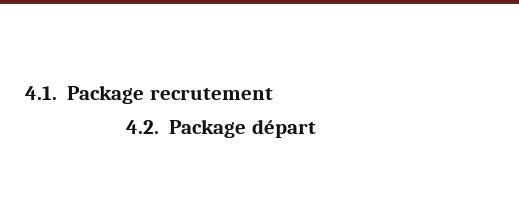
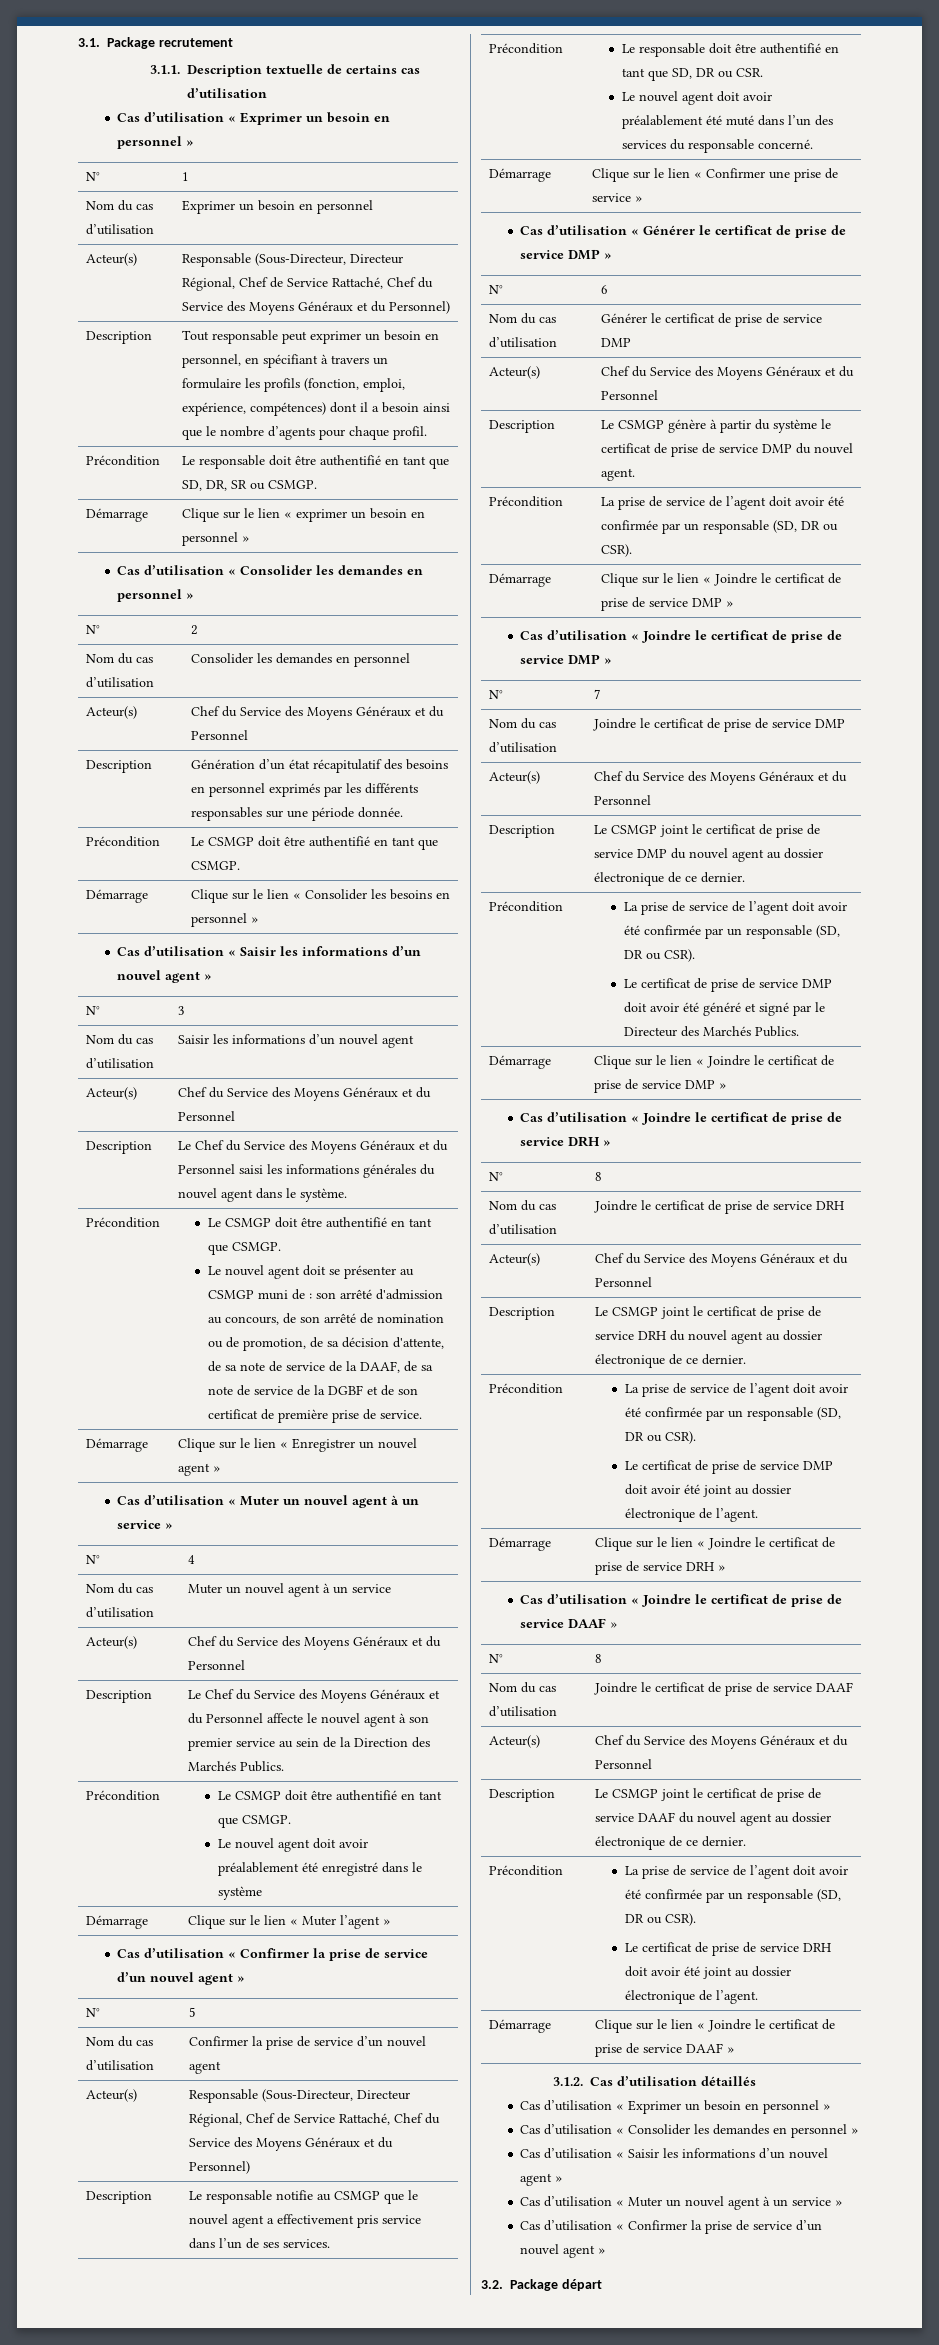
[25,86,57,100] 4.1. -> [78,38,100,47] 3.1.
[125,120,159,134] 4.2. -> [150,64,421,77] [187,88,268,98] [117,112,391,125] [117,136,195,149] [85,172,100,181] [181,172,189,181] [85,200,153,211] [85,224,154,235] [181,200,373,214] [85,253,137,266] [181,253,403,267] [181,277,433,291] [181,301,450,315] [85,331,152,344] [181,330,439,344] [181,354,388,368] [181,378,405,392] [181,402,450,416] [181,426,427,440] [85,455,160,466] [181,455,449,469] [181,480,317,491] [85,508,148,522] [181,508,425,522] [181,532,250,546] [117,565,424,575] [117,589,195,602] [85,625,100,634] [190,625,198,635] [85,653,153,664] [85,677,154,688] [190,653,410,667] [85,706,137,719] [190,706,444,720] [190,730,248,740] [85,760,152,773] [190,759,448,773] [190,783,418,797] [190,807,403,821] [85,836,160,847] [190,836,438,850] [190,861,240,870] [85,889,148,903] [190,889,450,903] [190,913,259,927] [117,946,422,956] [117,970,213,983] [85,1006,100,1015] [177,1006,185,1015] [85,1034,153,1045] [85,1058,154,1069] [177,1034,414,1048] [85,1087,137,1100] [177,1087,431,1101] [177,1111,235,1121] [85,1141,152,1154] [177,1140,448,1154] [177,1164,435,1178] [177,1188,347,1202] [85,1217,160,1228] [207,1217,432,1228] [207,1242,281,1255] [207,1265,414,1279] [207,1289,443,1300] [207,1313,444,1325] [207,1337,444,1351] [207,1361,433,1373] [207,1385,418,1396] [207,1409,422,1423] [85,1438,148,1452] [177,1438,417,1452] [177,1463,221,1476] [117,1495,420,1508] [117,1520,174,1529] [85,1555,100,1564] [187,1555,195,1564] [85,1583,153,1594] [85,1607,154,1618] [187,1583,391,1597] [85,1636,137,1649] [187,1636,441,1650] [187,1660,245,1670] [85,1690,152,1703] [187,1689,440,1703] [187,1713,429,1727] [187,1737,430,1751] [187,1761,284,1772] [85,1790,160,1801] [217,1790,442,1801] [217,1815,291,1828] [217,1838,368,1852] [217,1862,422,1876] [217,1886,262,1900] [85,1915,148,1929] [187,1915,391,1929] [117,1948,429,1961] [117,1972,246,1985] [85,2008,100,2017] [188,2007,196,2017] [85,2036,153,2047] [85,2060,154,2071] [188,2036,426,2050] [188,2061,221,2074] [85,2089,137,2102] [188,2089,410,2103] [188,2113,440,2127] [188,2137,393,2151] [188,2161,250,2174] [85,2191,152,2204] [188,2190,418,2204] [188,2214,421,2228] [188,2238,330,2249] [488,43,563,54] [621,43,839,57] [621,68,763,81] [621,91,772,105] [621,115,833,129] [621,139,813,153] [488,168,551,182] [591,168,838,182] [591,193,643,202] [520,225,847,238] [520,249,613,260] [488,285,503,294] [600,285,608,294] [488,313,556,324] [488,337,557,348] [600,313,822,327] [600,338,631,347] [488,366,540,379] [600,366,854,380] [600,390,658,400] [488,420,555,433] [600,419,831,433] [600,443,853,457] [600,468,635,481] [488,496,563,507] [600,496,844,510] [600,520,838,534] [600,544,632,557] [488,573,551,587] [600,573,841,587] [600,597,734,611] [520,630,843,643] [520,654,613,665] [488,690,503,699] [593,689,601,699] [488,718,556,729] [488,742,557,753] [592,718,845,732] [488,771,540,784] [593,771,847,785] [593,795,651,805] [488,825,555,838] [593,824,820,838] [593,848,823,862] [593,872,745,886] [488,901,563,912] [623,901,847,915] [623,925,840,939] [623,949,695,962] [623,978,832,992] [623,1002,825,1016] [623,1026,799,1037] [488,1055,551,1069] [593,1055,834,1069] [593,1079,727,1093] [520,1112,843,1125] [520,1136,612,1147] [488,1172,503,1181] [594,1172,602,1181] [488,1200,556,1211] [488,1224,557,1235] [593,1200,844,1214] [488,1253,540,1266] [594,1253,848,1267] [594,1277,652,1287] [488,1307,555,1320] [594,1306,821,1320] [594,1330,822,1344] [594,1354,746,1368] [488,1383,563,1394] [624,1383,848,1397] [624,1407,841,1421] [624,1431,696,1444] [624,1460,833,1474] [624,1484,791,1497] [624,1508,758,1522] [488,1537,551,1551] [594,1537,835,1551] [594,1561,726,1575] [520,1594,843,1607] [520,1618,619,1628] [488,1654,503,1663] [594,1654,602,1663] [488,1682,556,1693] [488,1706,557,1717] [593,1682,853,1696] [488,1735,540,1748] [594,1735,848,1749] [594,1759,652,1769] [488,1789,555,1802] [594,1788,821,1802] [594,1812,831,1826] [594,1836,746,1850] [488,1865,563,1876] [624,1865,848,1879] [624,1889,841,1903] [624,1913,696,1926] [624,1942,831,1956] [624,1966,791,1979] [624,1990,758,2004] [488,2019,551,2033] [594,2019,835,2033] [594,2043,735,2057] [553,2076,757,2086] [520,2100,832,2114] [520,2124,860,2138] [520,2148,829,2159] [520,2173,564,2186] [520,2196,844,2210] [520,2220,823,2234] [520,2244,607,2258] [481,2280,503,2289] 3.1.1. Description textuelle de certains cas d’utilisation // Cas d’utilisation « Exprimer un besoin en personnel » // N° | 1 // Nom du cas d’utilisation | Exprimer un besoin en personnel // Acteur(s) | Responsable (Sous-Directeur, Directeur Régional, Chef de Service Rattaché, Chef du Service des Moyens Généraux et du Personnel) // Description | Tout responsable peut exprimer un besoin en personnel, en spécifiant à travers un formulaire les profils (fonction, emploi, expérience, compétences) dont il a besoin ainsi que le nombre d’agents pour chaque profil. // Précondition | Le responsable doit être authentifié en tant que SD, DR, SR ou CSMGP. // Démarrage | Clique sur le lien « exprimer un besoin en personnel » // Cas d’utilisation « Consolider les demandes en personnel » // N° | 2 // Nom du cas d’utilisation | Consolider les demandes en personnel // Acteur(s) | Chef du Service des Moyens Généraux et du Personnel // Description | Génération d’un état récapitulatif des besoins en personnel exprimés par les différents responsables sur une période donnée. // Précondition | Le CSMGP doit être authentifié en tant que CSMGP. // Démarrage | Clique sur le lien « Consolider les besoins en personnel » // Cas d’utilisation « Saisir les informations d’un nouvel agent » // N° | 3 // Nom du cas d’utilisation | Saisir les informations d’un nouvel agent // Acteur(s) | Chef du Service des Moyens Généraux et du Personnel // Description | Le Chef du Service des Moyens Généraux et du Personnel saisi les informations générales du nouvel agent dans le système. // Précondition | Le CSMGP doit être authentifié en tant que CSMGP. // Le nouvel agent doit se présenter au CSMGP muni de : son arrêté d'admission au concours, de son arrêté de nomination ou de promotion, de sa décision d'attente, de sa note de service de la DAAF, de sa note de service de la DGBF et de son certificat de première prise de service. // Démarrage | Clique sur le lien « Enregistrer un nouvel agent » // Cas d’utilisation « Muter un nouvel agent à un service » // N° | 4 // Nom du cas d’utilisation | Muter un nouvel agent à un service // Acteur(s) | Chef du Service des Moyens Généraux et du Personnel // Description | Le Chef du Service des Moyens Généraux et du Personnel affecte le nouvel agent à son premier service au sein de la Direction des Marchés Publics. // Précondition | Le CSMGP doit être authentifié en tant que CSMGP. // Le nouvel agent doit avoir préalablement été enregistré dans le système // Démarrage | Clique sur le lien « Muter l’agent » // Cas d’utilisation « Confirmer la prise de service d’un nouvel agent » // N° | 5 // Nom du cas d’utilisation | Confirmer la prise de service d’un nouvel agent // Acteur(s) | Responsable (Sous-Directeur, Directeur Régional, Chef de Service Rattaché, Chef du Service des Moyens Généraux et du Personnel) // Description | Le responsable notifie au CSMGP que le nouvel agent a effectivement pris service dans l’un de ses services. // Précondition | Le responsable doit être authentifié en tant que SD, DR ou CSR. // Le nouvel agent doit avoir préalablement été muté dans l’un des services du responsable concerné. // Démarrage | Clique sur le lien « Confirmer une prise de service » // Cas d’utilisation « Générer le certificat de prise de service DMP » // N° | 6 // Nom du cas d’utilisation | Générer le certificat de prise de service DMP // Acteur(s) | Chef du Service des Moyens Généraux et du Personnel // Description | Le CSMGP génère à partir du système le certificat de prise de service DMP du nouvel agent. // Précondition | La prise de service de l’agent doit avoir été confirmée par un responsable (SD, DR ou CSR). // Démarrage | Clique sur le lien « Joindre le certificat de prise de service DMP » // Cas d’utilisation « Joindre le certificat de prise de service DMP » // N° | 7 // Nom du cas d’utilisation | Joindre le certificat de prise de service DMP // Acteur(s) | Chef du Service des Moyens Généraux et du Personnel // Description | Le CSMGP joint le certificat de prise de service DMP du nouvel agent au dossier électronique de ce dernier. // Précondition | La prise de service de l’agent doit avoir été confirmée par un responsable (SD, DR ou CSR). // Le certificat de prise de service DMP doit avoir été généré et signé par le Directeur des Marchés Publics. // Démarrage | Clique sur le lien « Joindre le certificat de prise de service DMP » // Cas d’utilisation « Joindre le certificat de prise de service DRH » // N° | 8 // Nom du cas d’utilisation | Joindre le certificat de prise de service DRH // Acteur(s) | Chef du Service des Moyens Généraux et du Personnel // Description | Le CSMGP joint le certificat de prise de service DRH du nouvel agent au dossier électronique de ce dernier. // Précondition | La prise de service de l’agent doit avoir été confirmée par un responsable (SD, DR ou CSR). // Le certificat de prise de service DMP doit avoir été joint au dossier électronique de l’agent. // Démarrage | Clique sur le lien « Joindre le certificat de prise de service DRH » // Cas d’utilisation « Joindre le certificat de prise de service DAAF » // N° | 8 // Nom du cas d’utilisation | Joindre le certificat de prise de service DAAF // Acteur(s) | Chef du Service des Moyens Généraux et du Personnel // Description | Le CSMGP joint le certificat de prise de service DAAF du nouvel agent au dossier électronique de ce dernier. // Précondition | La prise de service de l’agent doit avoir été confirmée par un responsable (SD, DR ou CSR). // Le certificat de prise de service DRH doit avoir été joint au dossier électronique de l’agent. // Démarrage | Clique sur le lien « Joindre le certificat de prise de service DAAF » // 3.1.2. Cas d’utilisation détaillés // Cas d’utilisation « Exprimer un besoin en personnel » // Cas d’utilisation « Consolider les demandes en personnel » // Cas d’utilisation « Saisir les informations d’un nouvel agent » // Cas d’utilisation « Muter un nouvel agent à un service » // Cas d’utilisation « Confirmer la prise de service d’un nouvel agent » // 3.2.

